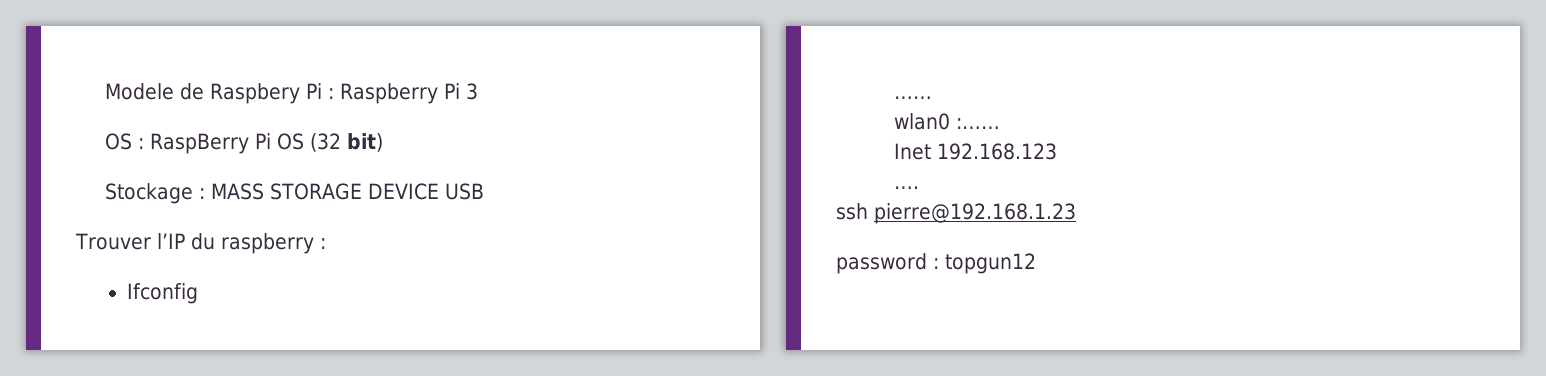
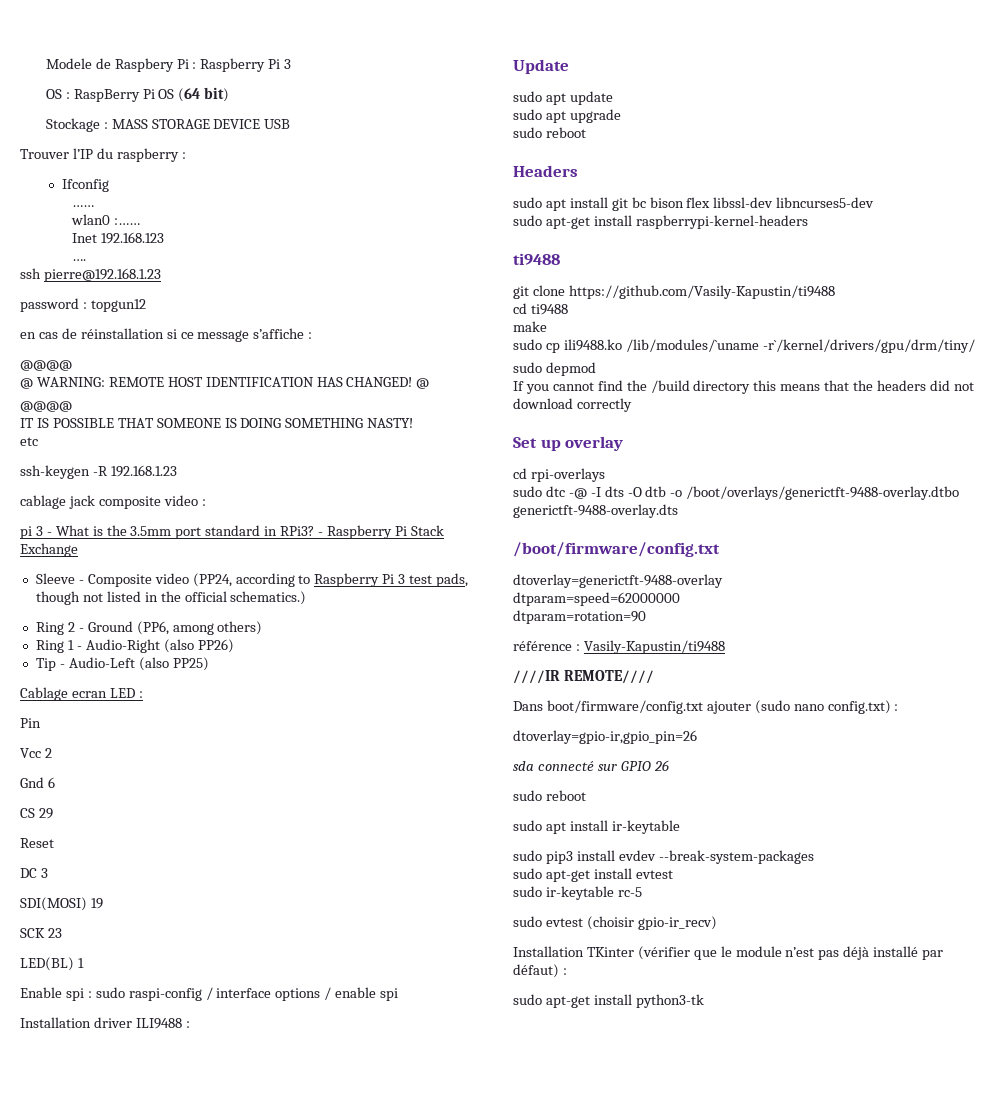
[309,133,341,152] (32 -> [178,88,201,102] (64
(1036, 263) none -> [20,328,313,342] [20,360,72,371] [20,377,430,389] [20,401,72,412] [20,418,414,428] [20,437,38,446] [20,465,177,479] [20,495,206,509] [20,525,444,539] [20,543,78,557] [35,573,469,587] [35,591,307,605] [35,621,263,635] [35,639,234,653] [35,657,209,671] [20,687,143,701] [20,718,41,728] [20,748,52,758] [20,777,55,788] [20,808,53,819] [20,838,54,848] [20,868,48,878] [20,897,103,911] [20,928,62,938] [20,957,84,971] [20,987,399,1001] [20,1017,190,1029] [513,59,569,74] [513,91,613,105] [513,109,621,123] [513,127,586,138] [513,165,578,177] [513,197,875,211] [513,215,808,229] [513,253,560,265] [513,285,835,299] [513,303,568,315] [513,321,547,332] [513,339,975,353] [513,362,596,376] [513,380,974,394] [513,398,632,412] [513,436,624,451] [513,468,605,482] [513,486,960,500] [513,504,678,518] [513,542,720,557] [513,574,723,588] [513,592,680,606] [513,610,646,624] [513,640,725,654] [513,670,654,684] [513,700,899,714] [513,730,697,744] [513,760,669,771] [513,790,586,801] [513,820,680,834] [513,850,814,864] [513,868,673,882] [513,886,642,900] [513,916,717,930] [513,946,944,960] [513,964,567,978] [513,994,704,1008] // en cas de réinstallation si ce message s’affiche : // @@@@ // @ WARNING: REMOTE HOST IDENTIFICATION HAS CHANGED! @ // @@@@ // IT IS POSSIBLE THAT SOMEONE IS DOING SOMETHING NASTY! // etc // ssh-keygen -R 192.168.1.23 // cablage jack composite video : // pi 3 - What is the 3.5mm port standard in RPi3? - Raspberry Pi Stack Exchange // Sleeve - Composite video (PP24, according to Raspberry Pi 3 test pads, though not listed in the official schematics.) // Ring 2 - Ground (PP6, among others) // Ring 1 - Audio-Right (also PP26) // Tip - Audio-Left (also PP25) // Cablage ecran LED : // Pin // Vcc 2 // Gnd 6 // CS 29 // Reset // DC 3 // SDI(MOSI) 19 // SCK 23 // LED(BL) 1 // Enable spi : sudo raspi-config / interface options / enable spi // Installation driver ILI9488 : // Update // sudo apt update // sudo apt upgrade // sudo reboot // Headers // sudo apt install git bc bison flex libssl-dev libncurses5-dev // sudo apt-get install raspberrypi-kernel-headers // ti9488 // git clone https://github.com/Vasily-Kapustin/ti9488 // cd ti9488 // make // sudo cp ili9488.ko /lib/modules/`uname -r`/kernel/drivers/gpu/drm/tiny/ // sudo depmod // If you cannot find the /build directory this means that the headers did not download correctly // Set up overlay // cd rpi-overlays // sudo dtc -@ -I dts -O dtb -o /boot/overlays/generictft-9488-overlay.dtbo generictft-9488-overlay.dts // /boot/firmware/config.txt // dtoverlay=generictft-9488-overlay // dtparam=speed=62000000 // dtparam=rotation=90 // référence : Vasily-Kapustin/ti9488 // ////IR REMOTE//// // Dans boot/firmware/config.txt ajouter (sudo nano config.txt) : // dtoverlay=gpio-ir,gpio_pin=26 // sda connecté sur GPIO 26 // sudo reboot // sudo apt install ir-keytable // sudo pip3 install evdev --break-system-packages // sudo apt-get install evtest // sudo ir-keytable rc-5 // sudo evtest (choisir gpio-ir_recv) // Installation TKinter (vérifier que le module n’est pas déjà installé par défaut) : // sudo apt-get install python3-tk

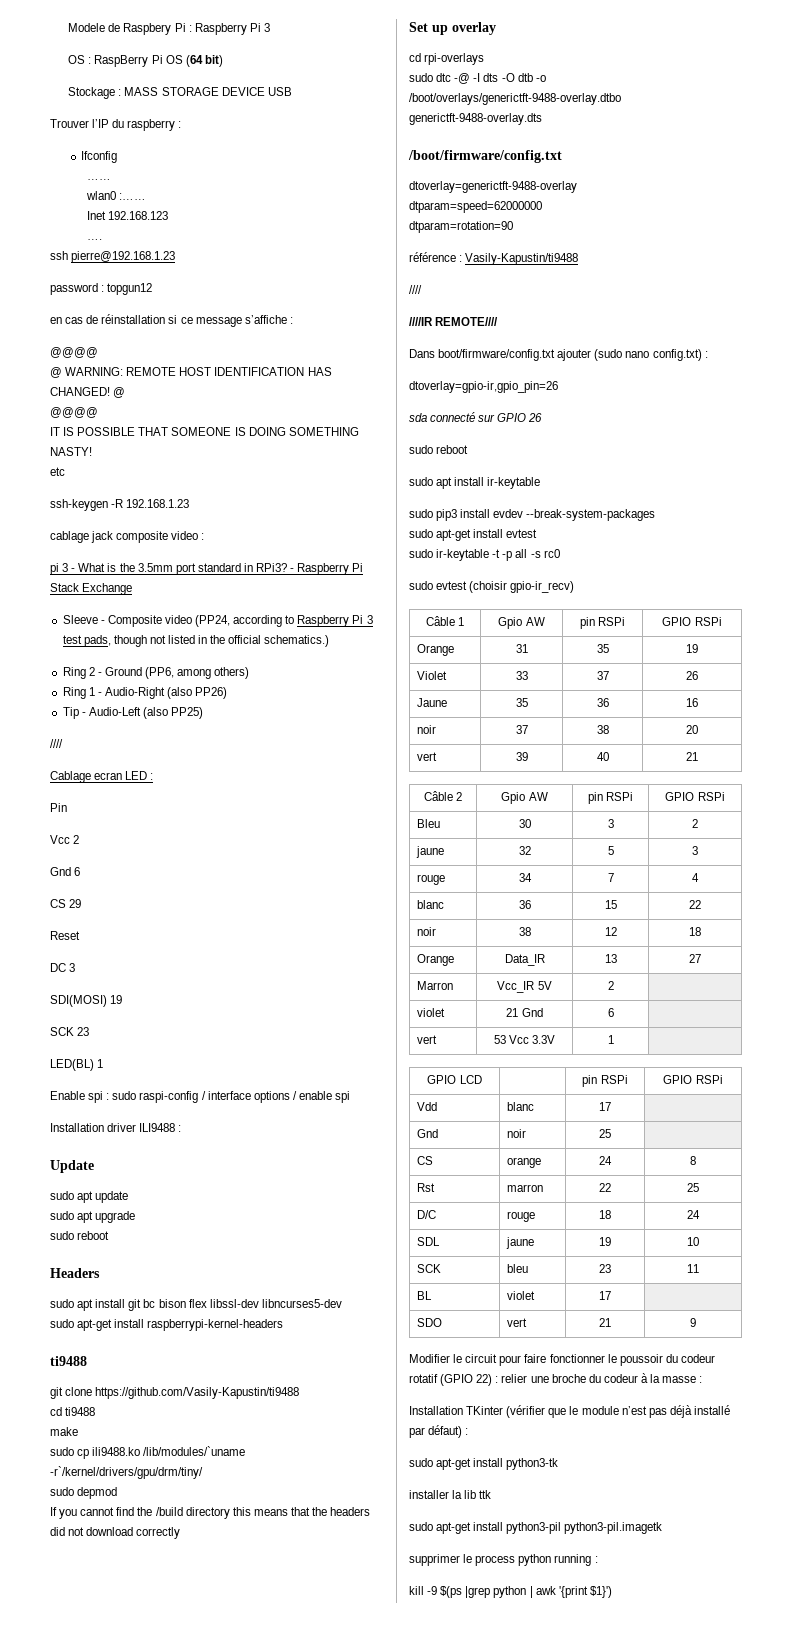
(209, 664) none -> [50,739,63,748] // ////
(725, 647) none -> [409,285,422,294] // ////
[617,887,642,897] rc-5 -> [492,549,560,561] -t -p all -s rc0
(717, 923) none -> [425,616,465,626] [498,617,545,629] [579,617,626,629] [662,617,722,626] [417,644,455,656] [515,644,528,653] [596,644,609,653] [686,644,698,653] [417,671,448,680] [515,671,528,680] [596,671,609,680] [686,671,698,680] [417,698,448,707] [515,698,528,707] [596,698,609,707] [686,698,698,707] [417,725,437,734] [515,725,528,734] [596,725,609,734] [686,725,698,734] [417,752,438,761] [515,752,528,761] [596,752,609,761] [686,752,698,761] [423,791,463,801] [501,792,548,804] [587,792,634,804] [665,792,725,801] [417,819,441,828] [518,819,531,828] [607,819,614,828] [692,819,698,828] [416,846,445,858] [518,846,531,855] [607,846,614,855] [692,846,698,855] [417,874,446,885] [518,873,532,882] [607,873,614,882] [692,873,699,882] [417,900,445,909] [518,900,531,909] [604,900,617,909] [689,900,701,909] [417,927,437,936] [518,927,531,936] [604,927,617,936] [689,927,701,936] [417,954,455,966] [504,954,545,966] [604,954,617,963] [689,954,701,963] [417,981,454,990] [497,981,552,993] [607,981,614,990] [417,1008,446,1017] [506,1008,543,1017] [607,1008,614,1017] [417,1035,438,1044] [493,1035,556,1044] [607,1035,614,1044] [427,1075,482,1084] [582,1075,628,1087] [663,1075,723,1084] [417,1102,438,1111] [507,1102,535,1111] [599,1102,611,1111] [417,1129,439,1138] [507,1129,527,1138] [599,1129,611,1138] [417,1156,434,1165] [507,1157,542,1168] [599,1156,612,1165] [690,1156,696,1165] [417,1183,436,1192] [507,1184,544,1192] [599,1183,611,1192] [687,1183,699,1192] [417,1210,437,1219] [507,1211,536,1222] [599,1210,611,1219] [687,1210,700,1219] [417,1237,441,1246] [506,1237,535,1249] [599,1237,611,1246] [687,1237,699,1246] [417,1264,442,1273] [507,1264,529,1273] [599,1264,611,1273] [687,1264,699,1273] [417,1291,433,1300] [507,1291,536,1300] [599,1291,611,1300] [417,1318,443,1327] [507,1318,528,1327] [599,1318,611,1327] [690,1318,696,1327] [409,1354,715,1366] [409,1373,703,1386] // Câble 1 | Gpio AW | pin RSPi | GPIO RSPi // Orange | 31 | 35 | 19 // Violet | 33 | 37 | 26 // Jaune | 35 | 36 | 16 // noir | 37 | 38 | 20 // vert | 39 | 40 | 21 // Câble 2 | Gpio AW | pin RSPi | GPIO RSPi // Bleu | 30 | 3 | 2 // jaune | 32 | 5 | 3 // rouge | 34 | 7 | 4 // blanc | 36 | 15 | 22 // noir | 38 | 12 | 18 // Orange | Data_IR | 13 | 27 // Marron | Vcc_IR 5V | 2 | // violet | 21 Gnd | 6 | // vert | 53 Vcc 3.3V | 1 | // GPIO LCD | | pin RSPi | GPIO RSPi // Vdd | blanc | 17 | // Gnd | noir | 25 | // CS | orange | 24 | 8 // Rst | marron | 22 | 25 // D/C | rouge | 18 | 24 // SDL | jaune | 19 | 10 // SCK | bleu | 23 | 11 // BL | violet | 17 | // SDO | vert | 21 | 9 // Modifier le circuit pour faire fonctionner le poussoir du codeur rotatif (GPIO 22) : relier une broche du codeur à la masse :
(704, 1001) none -> [409,1490,492,1499] [409,1522,663,1534] [409,1554,598,1566] [409,1586,612,1598] // installer la lib ttk // sudo apt-get install python3-pil python3-pil.imagetk // supprimer le process python running : // kill -9 $(ps |grep python | awk '{print $1}')

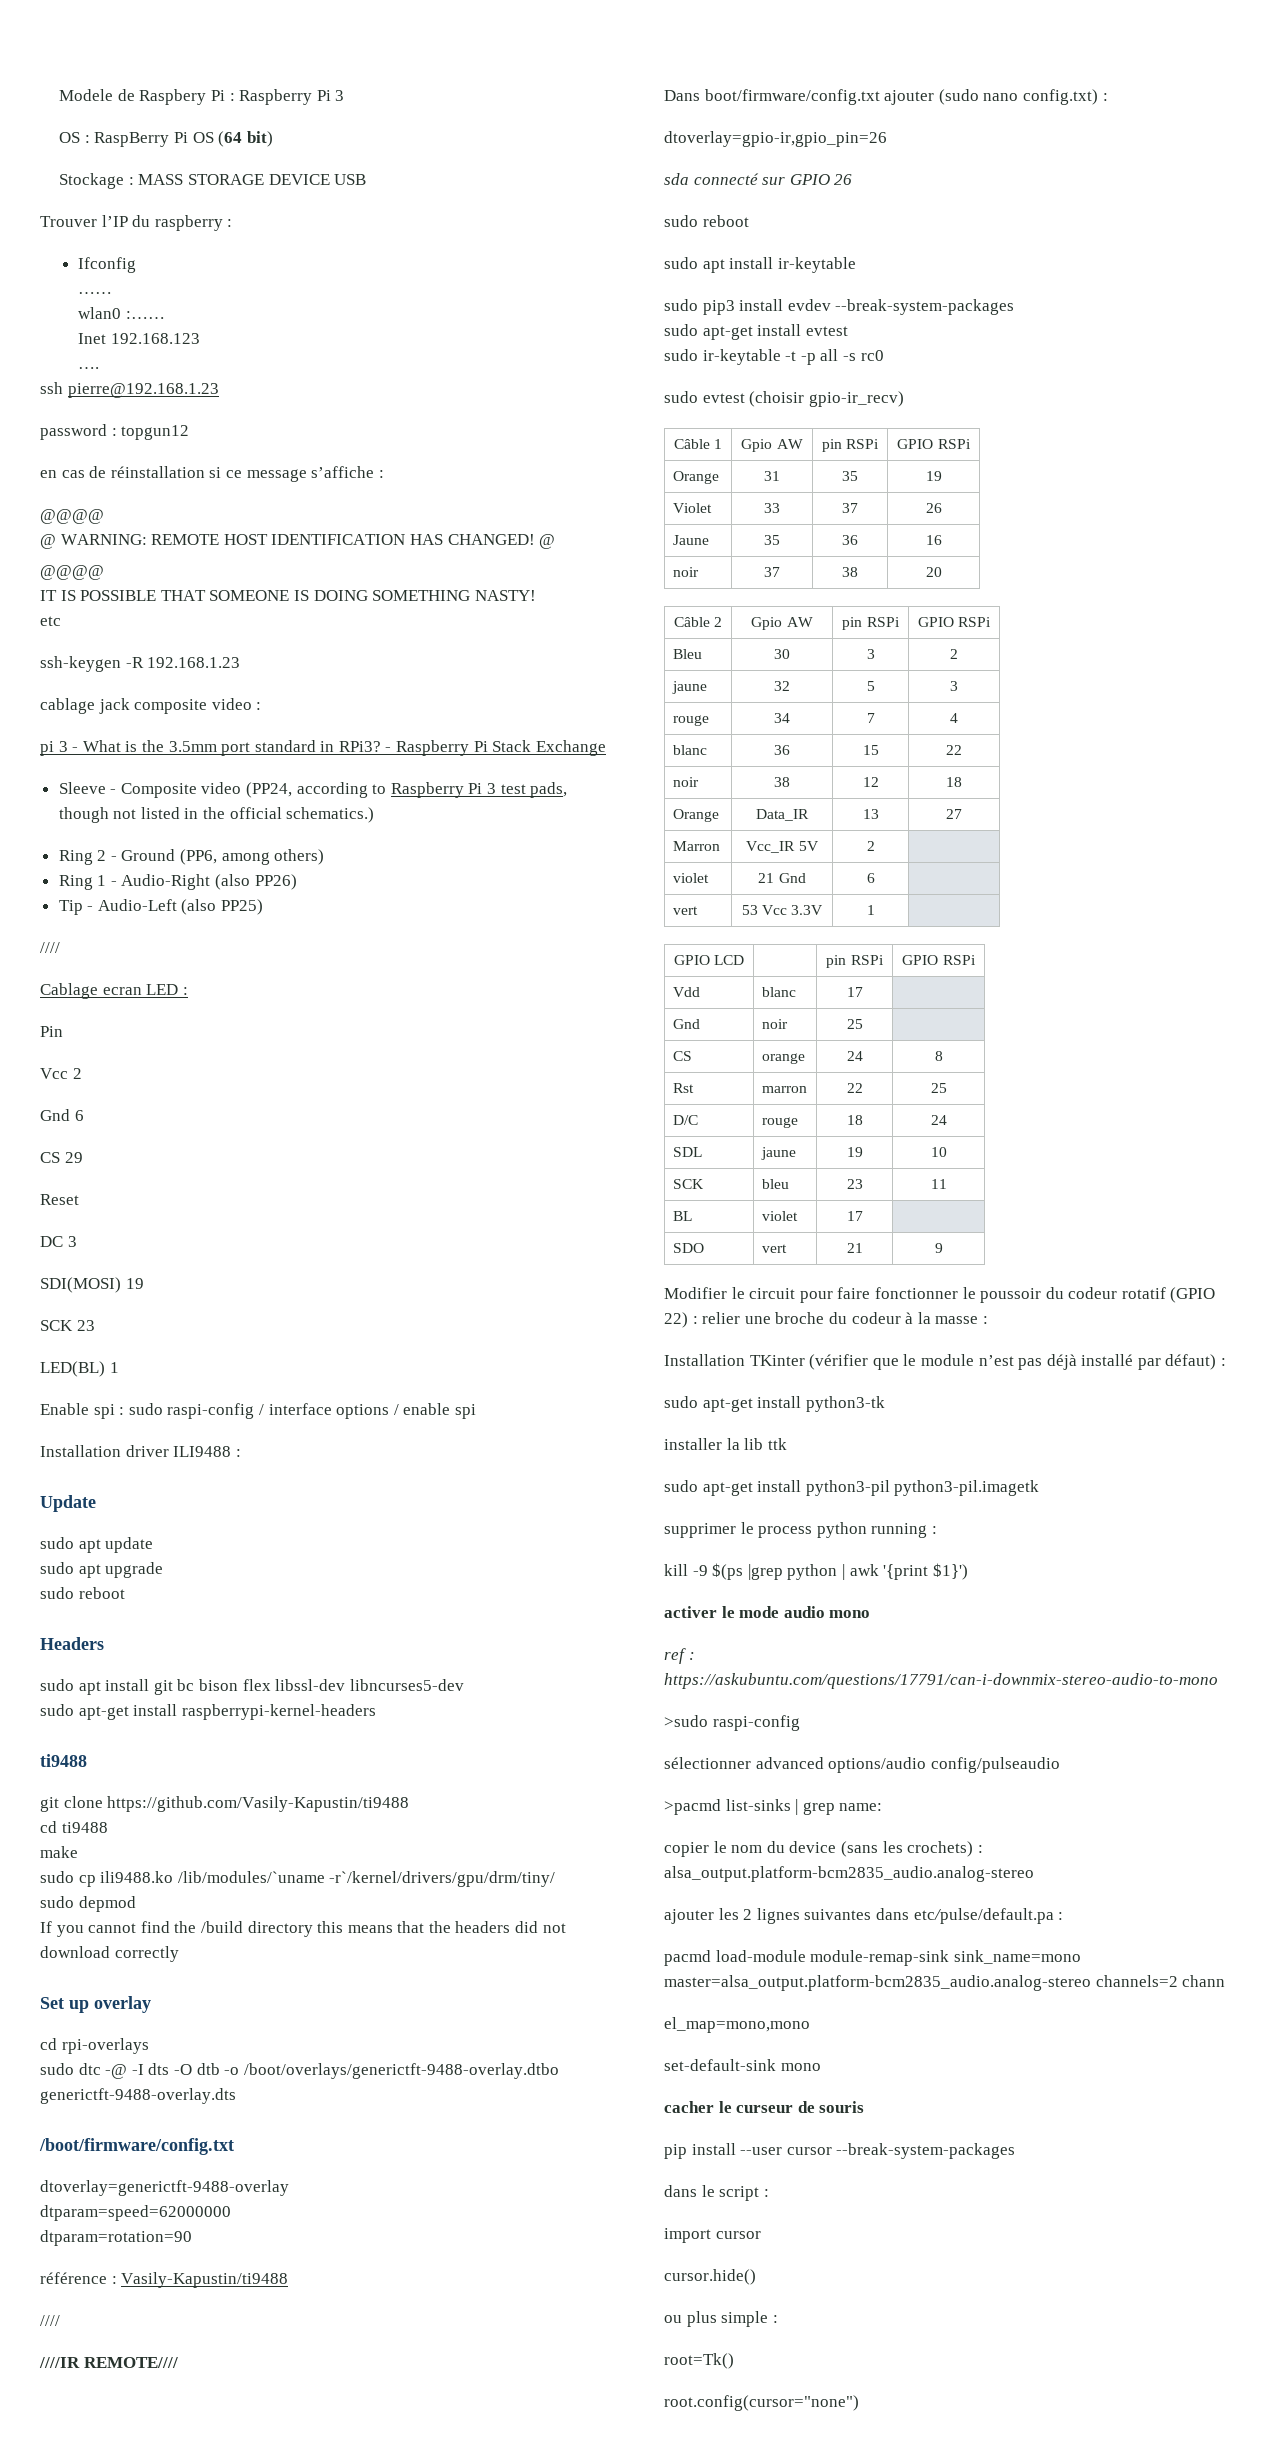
[417,752,438,761] [515,752,528,761] [596,752,609,761] [686,752,698,761] // vert | 39 | 40 | 21 -> (942, 572) none
(612, 1592) none -> [664,1606,871,1618] [664,1648,695,1664] [664,1673,1218,1689] [664,1715,800,1731] [664,1757,1060,1773] [664,1799,883,1815] [664,1841,983,1857] [664,1866,1034,1882] [664,1908,1064,1924] [664,1950,1081,1966] [664,1975,1226,1991] [664,2017,810,2033] [664,2059,821,2071] [664,2101,865,2113] [664,2143,1016,2159] [664,2185,769,2201] [664,2228,761,2243] [664,2269,756,2285] [664,2311,778,2327] [664,2353,734,2369] [664,2395,859,2411] // activer le mode audio mono // ref : https://askubuntu.com/questions/17791/can-i-downmix-stereo-audio-to-mono // >sudo raspi-config // sélectionner advanced options/audio config/pulseaudio // >pacmd list-sinks | grep name: // copier le nom du device (sans les crochets) : alsa_output.platform-bcm2835_audio.analog-stereo // ajouter les 2 lignes suivantes dans etc/pulse/default.pa : // pacmd load-module module-remap-sink sink_name=mono master=alsa_output.platform-bcm2835_audio.analog-stereo channels=2 chann // el_map=mono,mono // set-default-sink mono // cacher le curseur de souris // pip install --user cursor --break-system-packages // dans le script : // import cursor // cursor.hide() // ou plus simple : // root=Tk() // root.config(cursor="none")

